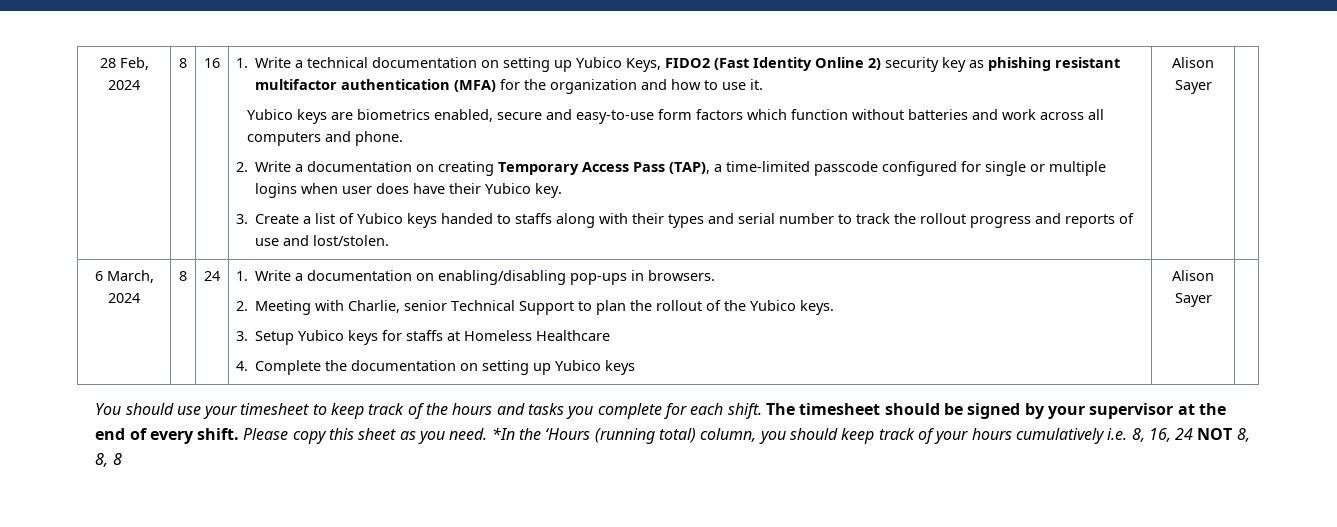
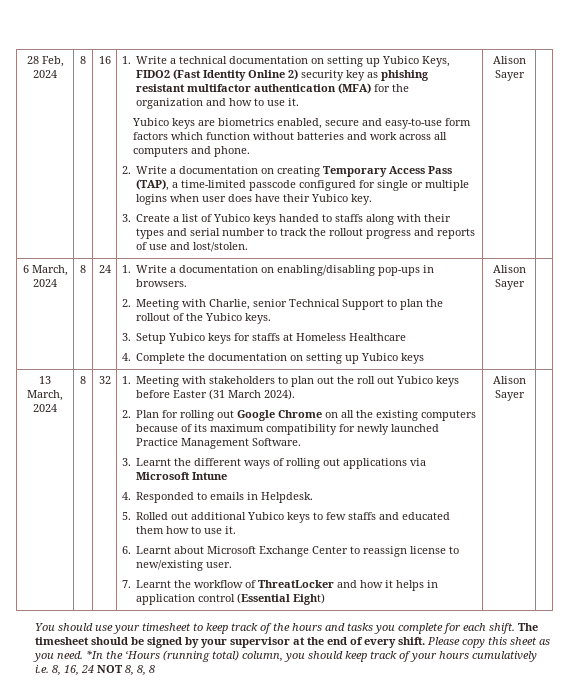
(1212, 300) none -> [39,376,51,384] [27,390,63,401] [33,404,57,412] [80,376,86,384] [98,376,111,384] [121,376,460,387] [136,389,296,400] [121,410,477,421] [136,424,440,435] [136,438,302,449] [121,458,427,469] [136,472,228,480] [121,492,314,503] [121,512,451,523] [136,526,237,534] [121,546,460,557] [136,560,233,571] [121,580,439,591] [136,593,326,605] [492,376,526,384] [494,390,525,401] // 13 March, 2024 | 8 | 32 | 1. Meeting with stakeholders to plan out the roll out Yubico keys before Easter (31 March 2024). // 2. Plan for rolling out Google Chrome on all the existing computers because of its maximum compatibility for newly launched Practice Management Software. // 3. Learnt the different ways of rolling out applications via Microsoft Intune // 4. Responded to emails in Helpdesk. // 5. Rolled out additional Yubico keys to few staffs and educated them how to use it. // 6. Learnt about Microsoft Exchange Center to reassign license to new/existing user. // 7. Learnt the workflow of ThreatLocker and how it helps in application control (Essential Eight) | Alison Sayer |

